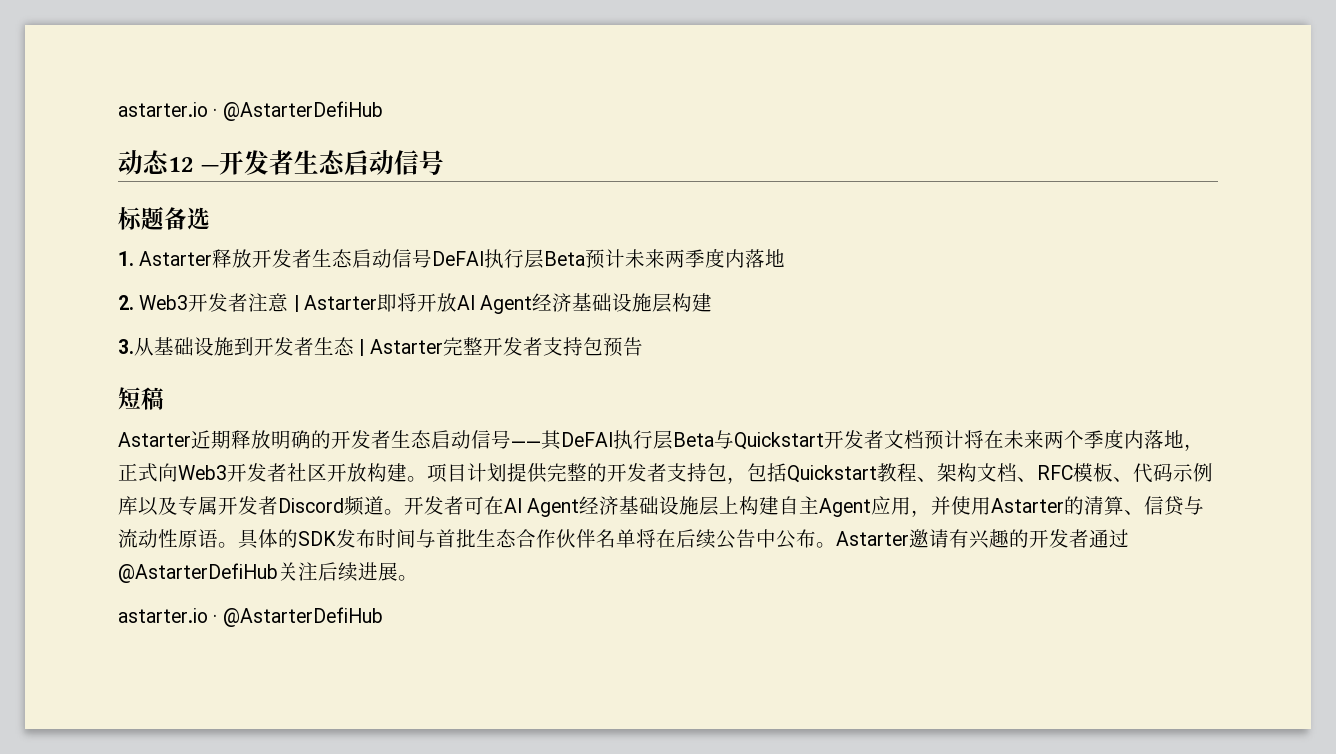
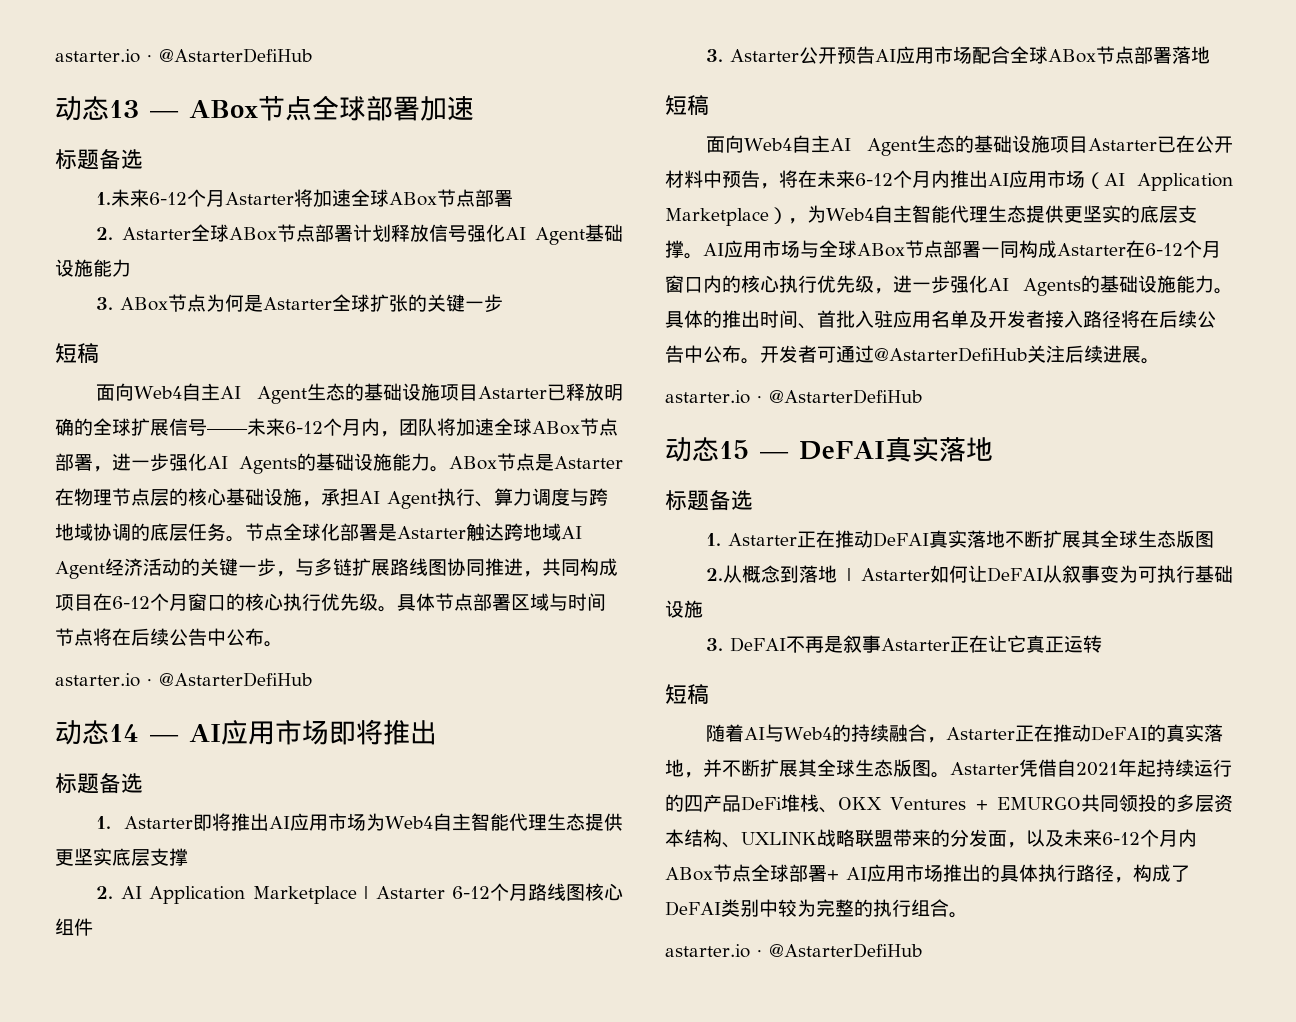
[118,101,383,121] [118,150,444,175] [118,206,210,230] [118,249,786,269] [118,293,713,314] [118,337,643,357] [118,387,164,410] [118,430,1204,451] [118,463,1213,484] [118,496,1205,517] [118,529,1089,549] astarter.io · @AstarterDefiHub // 动态12 —开发者生态启动信号 // 标题备选 // 1. Astarter释放开发者生态启动信号DeFAI执行层Beta预计未来两季度内落地 // 2. Web3开发者注意 | Astarter即将开放AI Agent经济基础设施层构建 // 3.从基础设施到开发者生态 | Astarter完整开发者支持包预告 // 短稿 // Astarter近期释放明确的开发者生态启动信号——其DeFAI执行层Beta与Quickstart开发者文档预计将在未来两个季度内落地，正式向Web3开发者社区开放构建。项目计划提供完整的开发者支持包，包括Quickstart教程、架构文档、RFC模板、代码示例库以及专属开发者Discord频道。开发者可在AI Agent经济基础设施层上构建自主Agent应用，并使用Astarter的清算、信贷与流动性原语。具体的SDK发布时间与首批生态合作伙伴名单将在后续公告中公布。Astarter邀请有兴趣的开发者 -> [55,48,312,63] [55,95,474,121] [55,149,143,170] [96,189,514,207] [96,224,623,245] [55,259,131,277] [96,294,504,313] [55,343,99,363] [96,383,623,404] [55,418,618,437] [55,453,623,474] [55,488,608,509] [55,523,582,542] [55,558,618,579] [55,593,606,612] [55,628,283,647] [55,672,312,687] [55,719,437,745] [55,773,143,794] [96,813,623,831] [55,848,188,866] [96,883,623,904] [55,918,93,936] [706,46,1211,64] [665,95,709,115] [706,135,1233,156] [665,170,1233,191] [665,205,1197,226] [665,240,1221,259] [665,275,1233,296] [665,310,1216,329] [665,345,836,364] astarter.io · @AstarterDefiHub // 动态13 — ABox节点全球部署加速 // 标题备选 // 1.未来6-12个月Astarter将加速全球ABox节点部署 // 2. Astarter全球ABox节点部署计划释放信号强化AI Agent基础设施能力 // 3. ABox节点为何是Astarter全球扩张的关键一步 // 短稿 // 面向Web4自主AI Agent生态的基础设施项目Astarter已释放明确的全球扩展信号——未来6-12个月内，团队将加速全球ABox节点部署，进一步强化AI Agents的基础设施能力。ABox节点是Astarter在物理节点层的核心基础设施，承担AI Agent执行、算力调度与跨地域协调的底层任务。节点全球化部署是Astarter触达跨地域AI Agent经济活动的关键一步，与多链扩展路线图协同推进，共同构成项目在6-12个月窗口的核心执行优先级。具体节点部署区域与时间节点将在后续公告中公布。 // astarter.io · @AstarterDefiHub // 动态14 — AI应用市场即将推出 // 标题备选 // 1. Astarter即将推出AI应用市场为Web4自主智能代理生态提供更坚实底层支撑 // 2. AI Application Marketplace | Astarter 6-12个月路线图核心组件 // 3. Astarter公开预告AI应用市场配合全球ABox节点部署落地 // 短稿 // 面向Web4自主AI Agent生态的基础设施项目Astarter已在公开材料中预告，将在未来6-12个月内推出AI应用市场（AI Application Marketplace），为Web4自主智能代理生态提供更坚实的底层支撑。AI应用市场与全球ABox节点部署一同构成Astarter在6-12个月窗口内的核心执行优先级，进一步强化AI Agents的基础设施能力。具体的推出时间、首批入驻应用名单及开发者接入路径将在后续公告中公布。开发者可
(383, 617) none -> [665,436,993,462] [665,490,753,511] [706,530,1215,548] [706,565,1233,583] [665,600,703,618] [706,635,1103,653] [665,684,709,704] [706,724,1224,743] [665,759,1232,778] [665,794,1233,813] [665,829,1197,848] [665,864,1190,883] [665,899,968,918] [665,943,922,958] // 动态15 — DeFAI真实落地 // 标题备选 // 1. Astarter正在推动DeFAI真实落地不断扩展其全球生态版图 // 2.从概念到落地 | Astarter如何让DeFAI从叙事变为可执行基础设施 // 3. DeFAI不再是叙事Astarter正在让它真正运转 // 短稿 // 随着AI与Web4的持续融合，Astarter正在推动DeFAI的真实落地，并不断扩展其全球生态版图。Astarter凭借自2021年起持续运行的四产品DeFi堆栈、OKX Ventures + EMURGO共同领投的多层资本结构、UXLINK战略联盟带来的分发面，以及未来6-12个月内ABox节点全球部署+ AI应用市场推出的具体执行路径，构成了DeFAI类别中较为完整的执行组合。 // astarter.io · @AstarterDefiHub

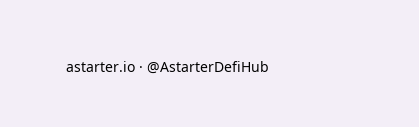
[55,48,312,63] [55,95,474,121] [55,149,143,170] [96,189,514,207] [96,224,623,245] [55,259,131,277] [96,294,504,313] [55,343,99,363] [96,383,623,404] [55,418,618,437] [55,453,623,474] [55,488,608,509] [55,523,582,542] [55,558,618,579] [55,593,606,612] [55,628,283,647] [55,672,312,687] [55,719,437,745] [55,773,143,794] [96,813,623,831] [55,848,188,866] [96,883,623,904] [55,918,93,936] [706,46,1211,64] [665,95,709,115] [706,135,1233,156] [665,170,1233,191] [665,205,1197,226] [665,240,1221,259] [665,275,1233,296] [665,310,1216,329] [665,345,1160,364] [665,389,922,404] [665,436,993,462] [665,490,753,511] [706,530,1215,548] [706,565,1233,583] [665,600,703,618] [706,635,1103,653] [665,684,709,704] [706,724,1224,743] [665,759,1232,778] [665,794,1233,813] [665,829,1197,848] [665,864,1190,883] [665,899,968,918] [665,943,922,958] astarter.io · @AstarterDefiHub // 动态13 — ABox节点全球部署加速 // 标题备选 // 1.未来6-12个月Astarter将加速全球ABox节点部署 // 2. Astarter全球ABox节点部署计划释放信号强化AI Agent基础设施能力 // 3. ABox节点为何是Astarter全球扩张的关键一步 // 短稿 // 面向Web4自主AI Agent生态的基础设施项目Astarter已释放明确的全球扩展信号——未来6-12个月内，团队将加速全球ABox节点部署，进一步强化AI Agents的基础设施能力。ABox节点是Astarter在物理节点层的核心基础设施，承担AI Agent执行、算力调度与跨地域协调的底层任务。节点全球化部署是Astarter触达跨地域AI Agent经济活动的关键一步，与多链扩展路线图协同推进，共同构成项目在6-12个月窗口的核心执行优先级。具体节点部署区域与时间节点将在后续公告中公布。 // astarter.io · @AstarterDefiHub // 动态14 — AI应用市场即将推出 // 标题备选 // 1. Astarter即将推出AI应用市场为Web4自主智能代理生态提供更坚实底层支撑 // 2. AI Application Marketplace | Astarter 6-12个月路线图核心组件 // 3. Astarter公开预告AI应用市场配合全球ABox节点部署落地 // 短稿 // 面向Web4自主AI Agent生态的基础设施项目Astarter已在公开材料中预告，将在未来6-12个月内推出AI应用市场（AI Application Marketplace），为Web4自主智能代理生态提供更坚实的底层支撑。AI应用市场与全球ABox节点部署一同构成Astarter在6-12个月窗口内的核心执行优先级，进一步强化AI Agents的基础设施能力。具体的推出时间、首批入驻应用名单及开发者接入路径将在后续公告中公布。开发者可通过@AstarterDefiHub关注后续进展。 // astarter.io · @AstarterDefiHub // 动态15 — DeFAI真实落地 // 标题备选 // 1. Astarter正在推动DeFAI真实落地不断扩展其全球生态版图 // 2.从概念到落地 | Astarter如何让DeFAI从叙事变为可执行基础设施 // 3. DeFAI不再是叙事Astarter正在让它真正运转 // 短稿 // 随着AI与Web4的持续融合，Astarter正在推动DeFAI的真实落地，并不断扩展其全球生态版图。Astarter凭借自2021年起持续运行的四产品DeFi堆栈、OKX Ventures + EMURGO共同领投的多层资本结构、UXLINK战略联盟带来的分发面，以及未来6-12个月内ABox节点全球部署+ AI应用市场推出的具体执行路径，构成了DeFAI类别中较为完整的执行组合。 // astarter.io · @AstarterDefiHub -> [66,61,269,74] astarter.io · @AstarterDefiHub

